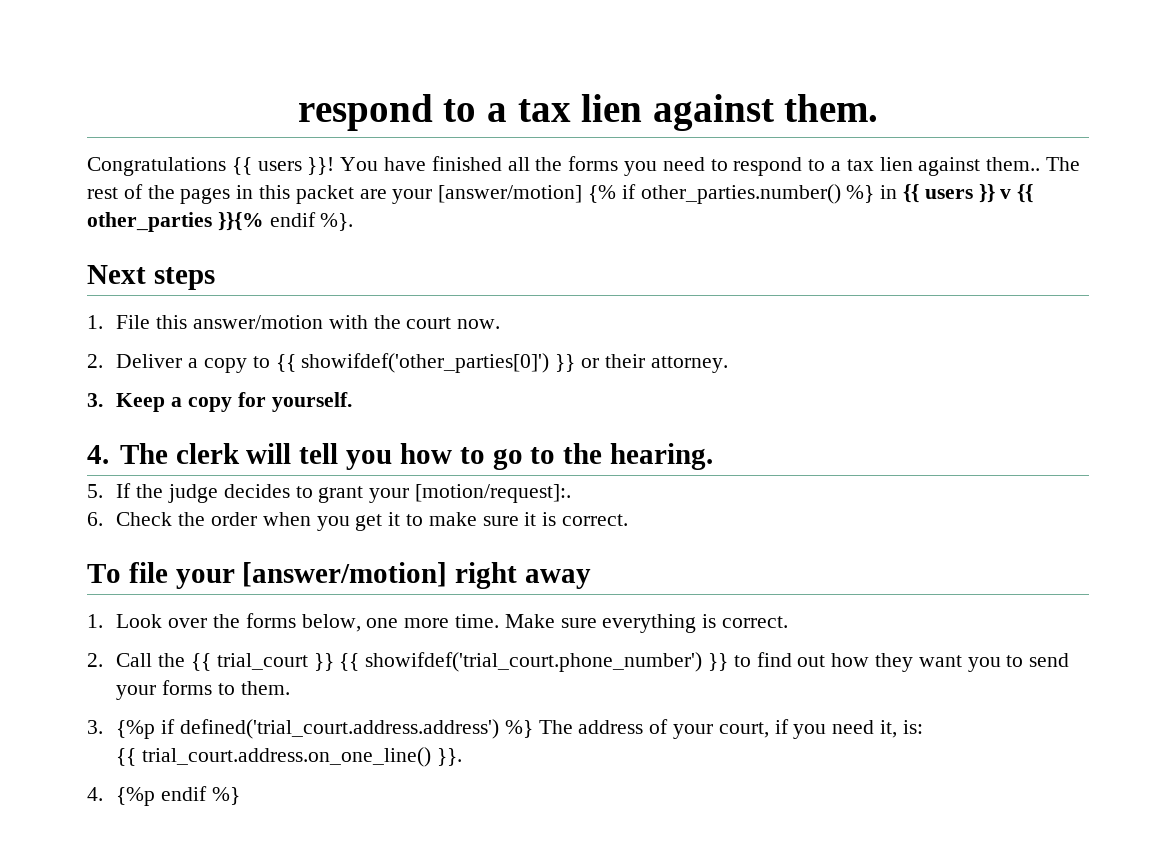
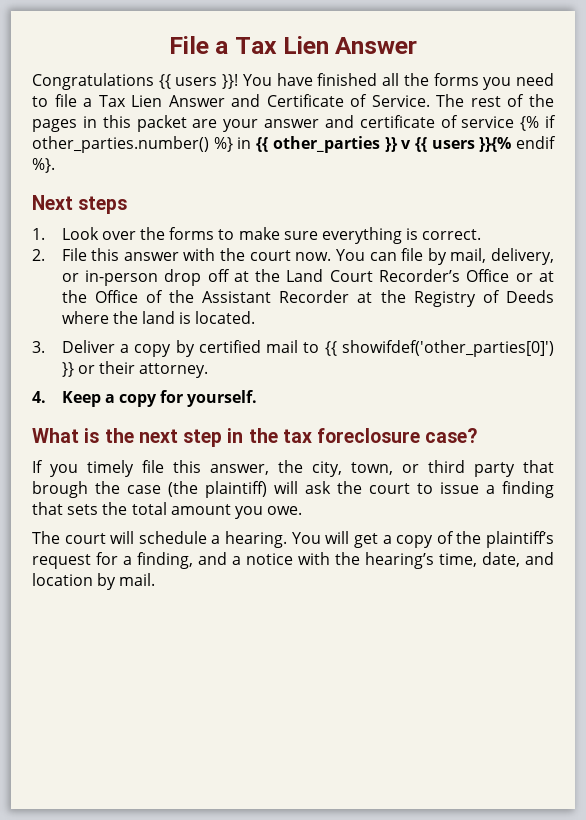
[297,94,879,131] respond to a tax lien against them. -> [168,36,418,54] File a Tax Lien Answer
[733,157,1041,176] respond to a tax lien against them.. -> [54,94,430,107] file a Tax Lien Answer and Certificate of Service.
[438,185,583,203] [answer/motion] -> [264,115,515,128] answer and certificate of service
[924,189,973,199] users -> [272,136,380,153] other_parties
[87,212,212,232] other_parties -> [431,140,475,149] users
(103, 322) none -> [61,227,482,244] [32,249,45,261] Look over the forms to make sure everything is correct. // 2.
[192,315,323,329] answer/motion -> [123,252,179,261] answer
[87,354,247,373] // 2. Deliver a copy -> [335,248,555,265] [61,269,555,286] [61,290,554,307] [61,311,256,324] [32,340,299,357] You can file by mail, delivery, or in-person drop off at the Land Court Recorder’s Office or at the Office of the Assistant Recorder at the Registry of Deeds where the land is located. // 3. Deliver a copy by certified mail
[87,393,103,407] 3. -> [32,391,46,403] 4.
[87,443,714,470] [87,483,571,503] [87,512,628,531] [87,562,592,589] [87,613,788,633] [87,652,1070,672] [116,680,290,700] [87,719,923,739] [116,747,462,767] [87,786,240,806] 4. The clerk will tell you how to go to the hearing. // 5. If the judge decides to grant your [motion/request]:. // 6. Check the order when you get it to make sure it is correct. // To file your [answer/motion] right away // 1. Look over the forms below, one more time. Make sure everything is correct. // 2. Call the {{ trial_court }} {{ showifdef('trial_court.phone_number') }} to find out how they want you to send your forms to them. // 3. {%p if defined('trial_court.address.address') %} The address of your court, if you need it, is: // {{ trial_court.address.on_one_line() }}. // 4. {%p endif %} -> [32,428,478,447] [32,460,554,477] [32,481,554,498] [32,502,303,519] [32,531,554,548] [32,552,554,569] [32,573,156,590] What is the next step in the tax foreclosure case? // If you timely file this answer, the city, town, or third party that brough the case (the plaintiff) will ask the court to issue a finding that sets the total amount you owe. // The court will schedule a hearing. You will get a copy of the plaintiff’s request for a finding, and a notice with the hearing’s time, date, and location by mail.

